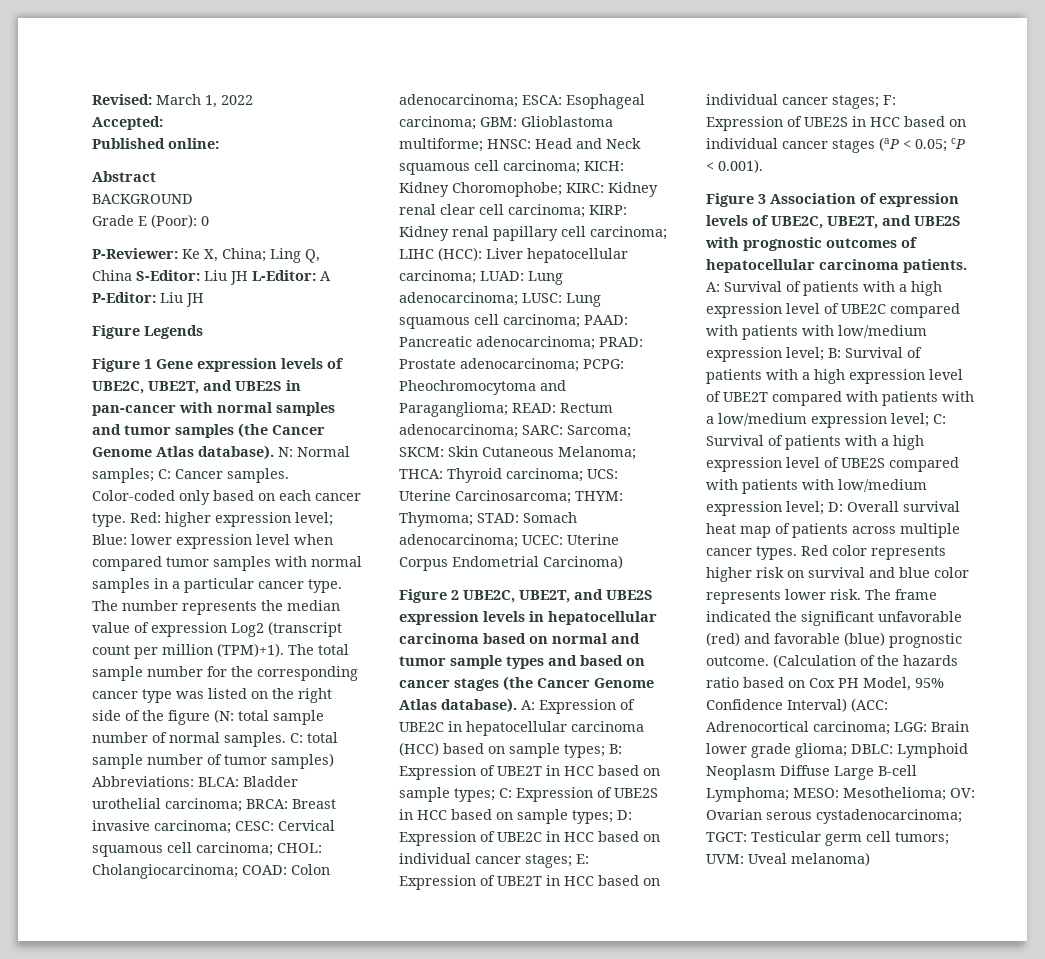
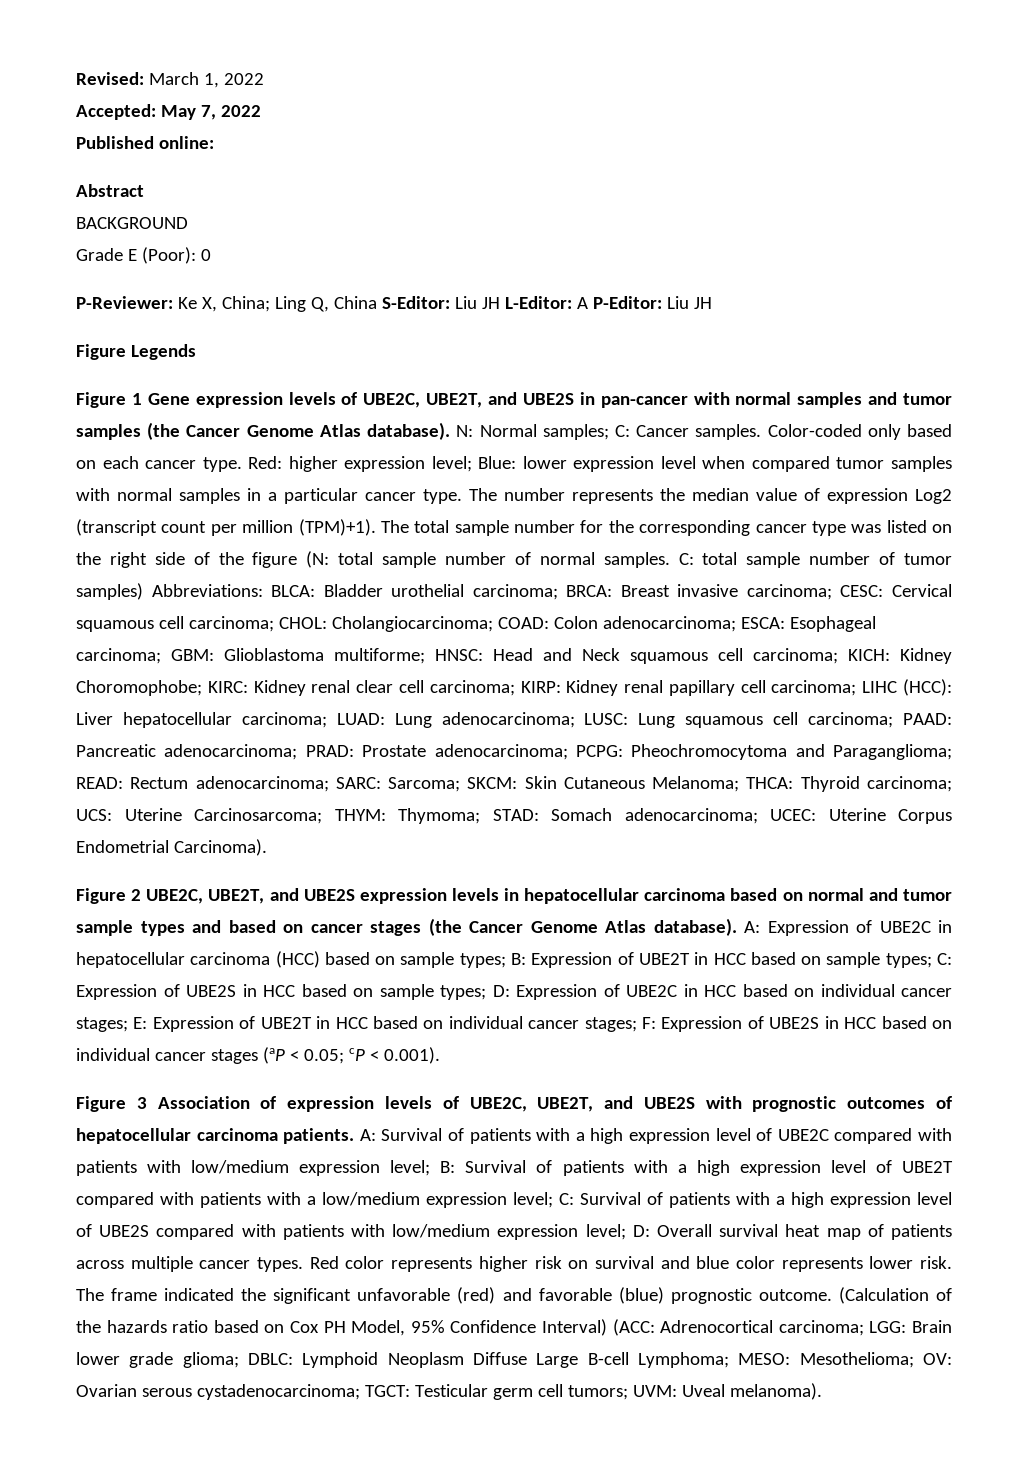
(163, 123) none -> [160,105,261,120] May 7, 2022
[543,555,623,569] Carcinoma) -> [173,839,267,856] Carcinoma).
[791,852,870,866] melanoma) -> [729,1383,822,1400] melanoma).

